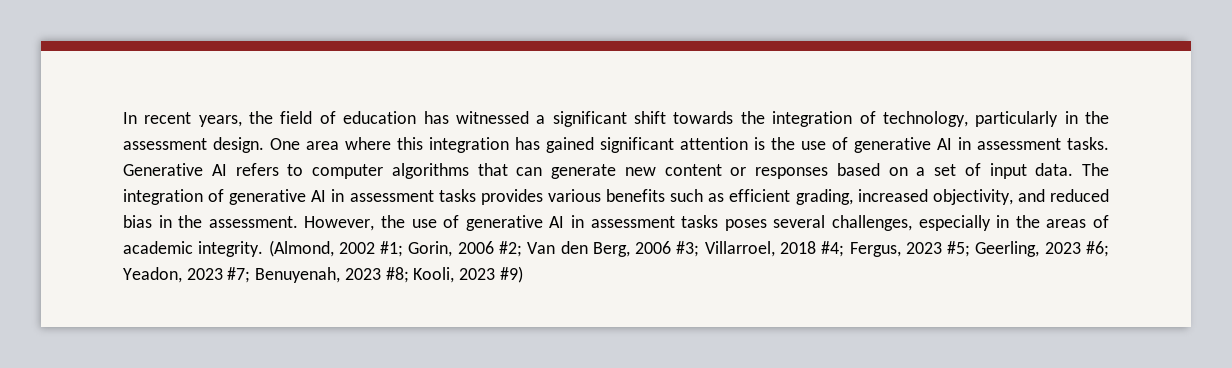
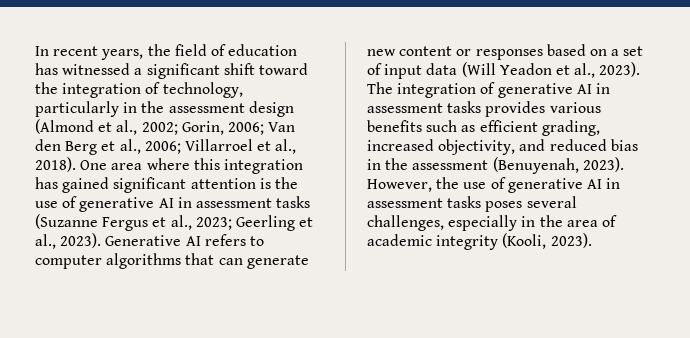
[673,111,734,124] towards -> [258,63,308,75] toward
[213,137,264,153] design. -> [248,101,294,117] [35,119,296,135] [35,139,297,155] [35,157,76,172] design (Almond et al., 2002; Gorin, 2006; Van den Berg et al., 2006; Villarroel et al., 2018).
[1067,137,1109,150] tasks. -> [276,196,311,208] [35,214,314,231] [35,233,102,249] tasks (Suzanne Fergus et al., 2023; Geerling et al., 2023).
[1035,163,1074,176] data. -> [426,62,641,78] data (Will Yeadon et al., 2023).
[208,216,298,228] assessment. -> [412,157,624,174] assessment (Benuyenah, 2023).
[1046,219,1087,228] areas -> [566,220,598,227] area
[198,240,1110,257] [123,266,523,283] integrity. (Almond, 2002 #1; Gorin, 2006 #2; Van den Berg, 2006 #3; Villarroel, 2018 #4; Fergus, 2023 #5; Geerling, 2023 #6; Yeadon, 2023 #7; Benuyenah, 2023 #8; Kooli, 2023 #9) -> [436,233,592,250] integrity (Kooli, 2023).

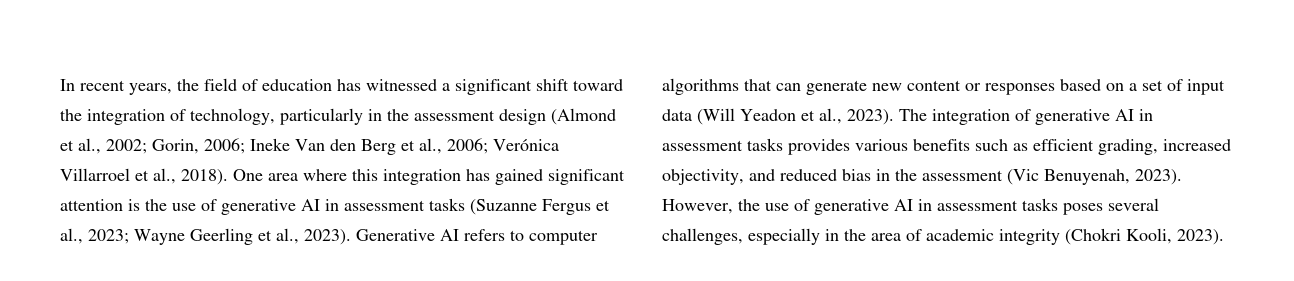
(264, 128) none -> [250,138,290,151] Ineke
(181, 147) none -> [493,139,559,151] Verónica
(232, 223) none -> [134,229,185,245] Wayne
[492,157,579,174] (Benuyenah, -> [1007,169,1130,185] (Vic Benuyenah,
[502,233,547,249] (Kooli, -> [1065,228,1172,245] (Chokri Kooli,

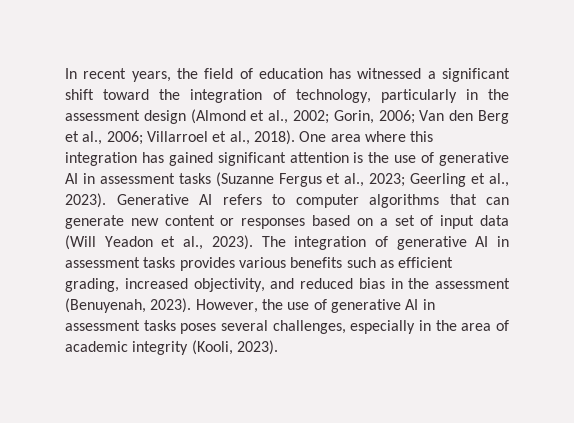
[250,138,290,151] Ineke -> (415, 117) none
[493,139,559,151] Verónica -> (143, 138) none
[134,229,185,245] Wayne -> (406, 180) none
[1007,169,1130,185] (Vic Benuyenah, -> [65,298,146,313] (Benuyenah,
[1065,228,1172,245] (Chokri Kooli, -> [191,340,233,355] (Kooli,

